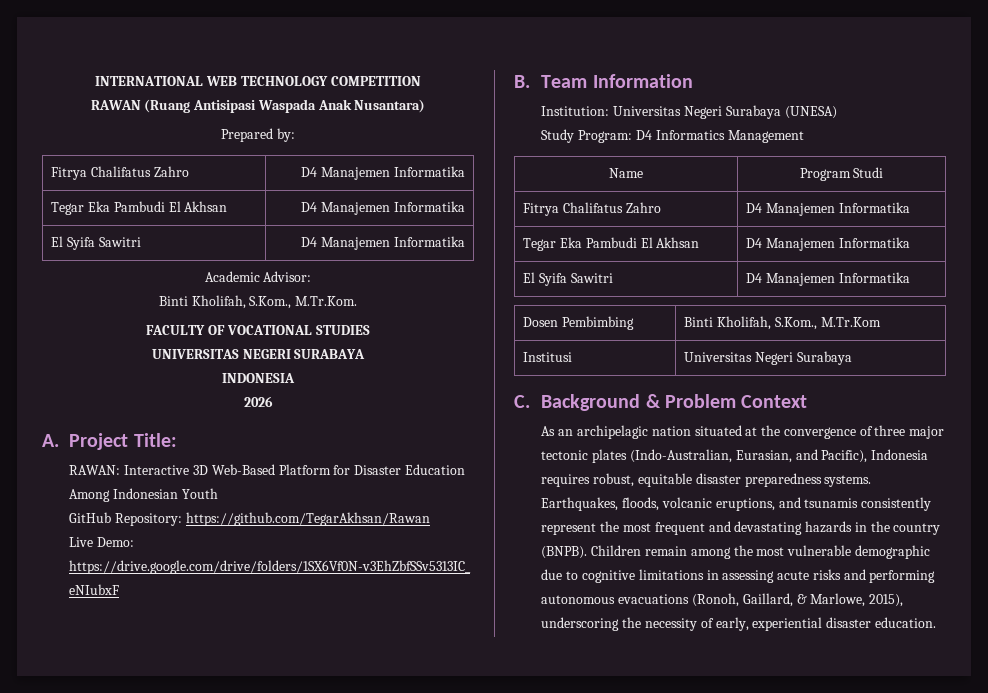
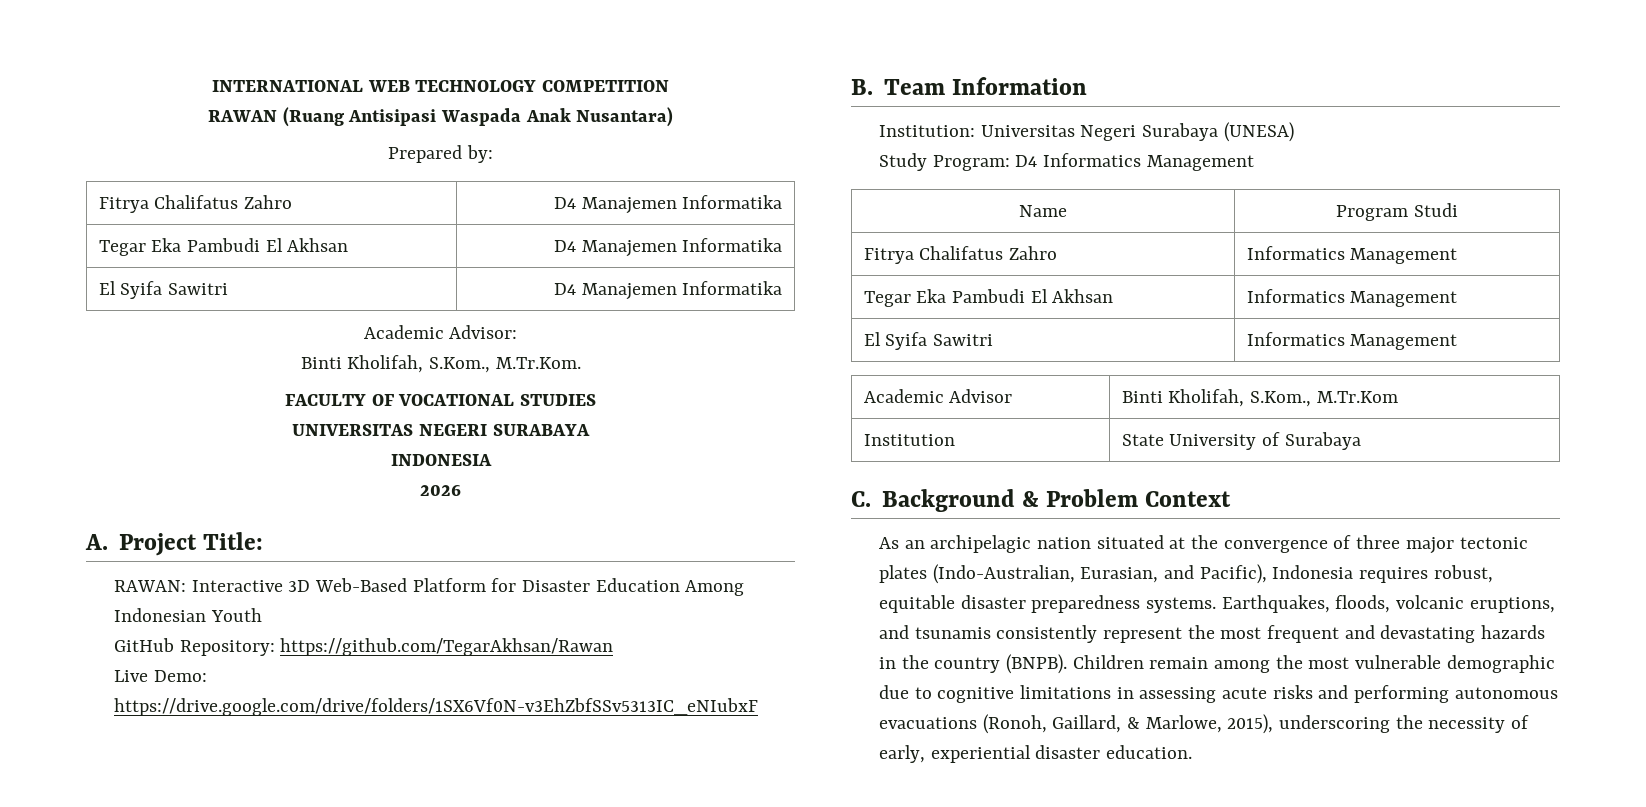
[746,202,910,216] [523,237,700,251] [746,237,910,251] [523,272,613,286] [746,272,910,286] [523,316,635,330] D4 Manajemen Informatika // Tegar Eka Pambudi El Akhsan | D4 Manajemen Informatika // El Syifa Sawitri | D4 Manajemen Informatika // Dosen Pembimbing -> [1246,246,1458,264] [863,289,1114,307] [1246,289,1458,307] [863,332,993,350] [1246,332,1458,350] [863,389,1013,403] Informatics Management // Tegar Eka Pambudi El Akhsan | Informatics Management // El Syifa Sawitri | Informatics Management // Academic Advisor
[523,352,573,362] [684,352,794,365] Institusi | Universitas Negeri -> [863,434,955,446] [1121,432,1280,450] Institution | State University of

